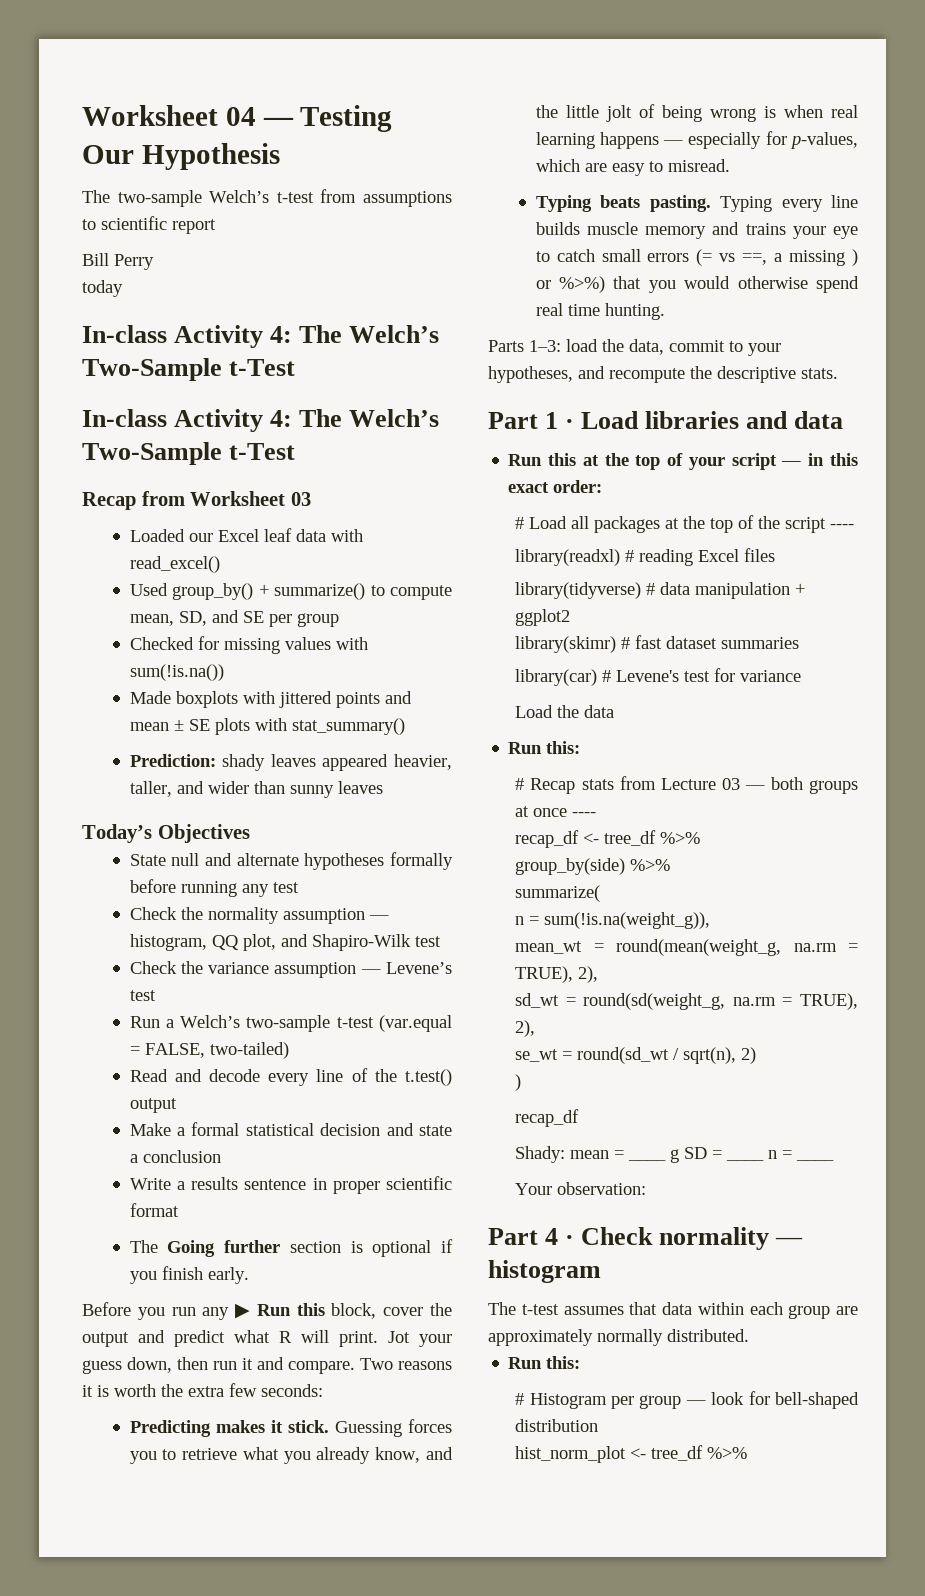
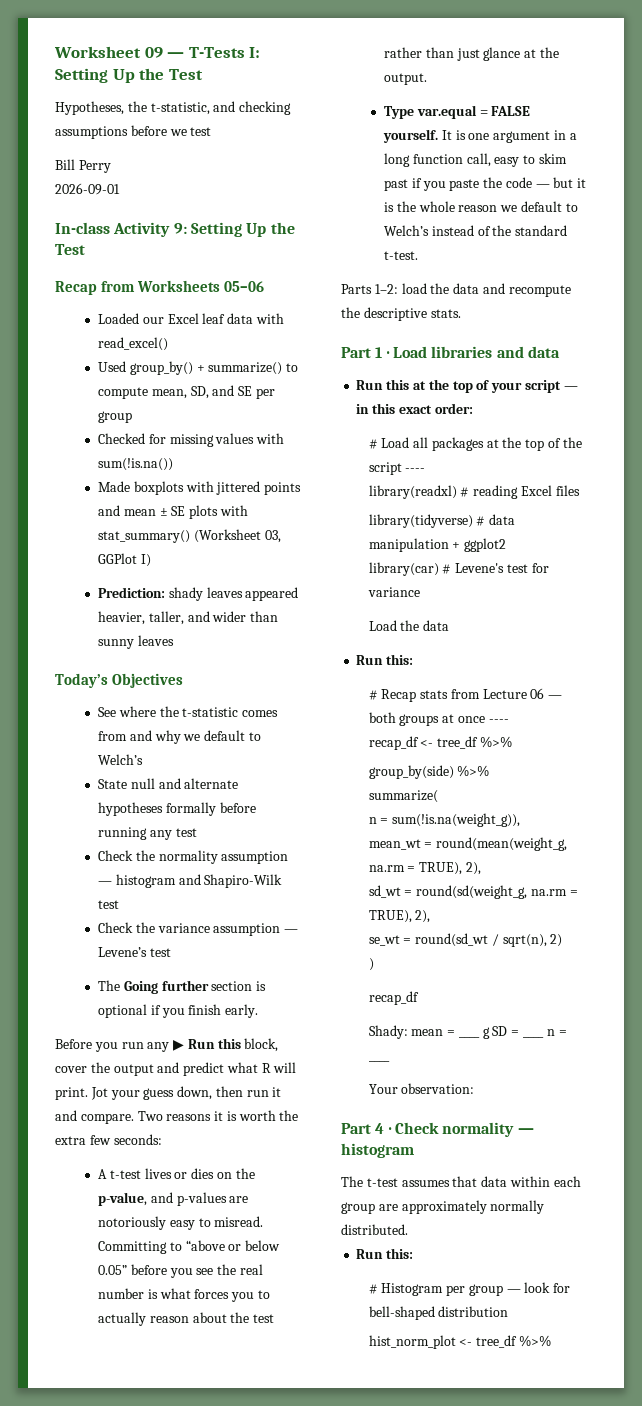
[82,105,393,132] [82,143,280,170] [82,189,452,207] [82,216,216,234] Worksheet 04 — Testing Our Hypothesis // The two-sample Welch’s t-test from assumptions to scientific report -> [54,46,261,58] [55,68,203,83] [55,101,292,115] [55,125,212,139] Worksheet 09 — T-Tests I: Setting Up the Test // Hypotheses, the t-statistic, and checking assumptions before we test
[82,280,123,297] [82,325,440,348] [82,358,296,381] [82,409,440,432] [82,442,296,465] today // In-class Activity 4: The Welch’s Two-Sample t-Test // In-class Activity 4: The Welch’s Two-Sample t-Test -> [55,183,120,195] [55,222,295,237] [55,244,85,255] 2026-09-01 // In-class Activity 9: Setting Up the Test
[190,491,311,506] Worksheet 03 -> [136,280,264,292] Worksheets 05–06
(405, 726) none -> [193,529,281,543] [97,553,151,567] (Worksheet 03, GGPlot I)
(250, 833) none -> [97,706,279,717] [97,730,261,744] [97,754,143,765] // See where the t-statistic comes from and why we default to Welch’s
[129,934,276,951] histogram, QQ plot, -> [115,874,176,888] histogram
[129,1015,452,1032] [129,1042,289,1059] [129,1068,452,1086] [129,1098,177,1113] [129,1122,452,1136] [129,1150,221,1163] [129,1176,452,1194] [129,1203,179,1217] // Run a Welch’s two-sample t-test (var.equal = FALSE, two-tailed) // Read and decode every line of the t.test() output // Make a formal statistical decision and state a conclusion // Write a results sentence in proper scientific format -> (171, 952) none
[129,1419,452,1437] [129,1447,453,1464] [535,104,858,122] [535,131,858,149] [535,159,730,176] [535,195,858,212] [535,222,859,239] [535,249,858,266] [535,276,859,293] [535,303,665,320] Predicting makes it stick. Guessing forces you to retrieve what you already know, and the little jolt of being wrong is when real learning happens — especially for p-values, which are easy to misread. // Typing beats pasting. Typing every line builds muscle memory and trains your eye to catch small errors (= vs ==, a missing ) or %>%) that you would otherwise spend real time hunting. -> [97,1168,255,1179] [97,1192,249,1206] [97,1216,264,1230] [97,1240,281,1254] [97,1264,263,1278] [97,1288,270,1302] [97,1312,275,1326] [383,47,559,61] [383,73,427,85] [383,105,531,119] [382,129,577,143] [383,153,567,167] [383,177,587,191] [383,201,578,212] [383,225,568,236] [383,251,418,260] A t-test lives or dies on the p-value, and p-values are notoriously easy to misread. Committing to “above or below 0.05” before you see the real number is what forces you to actually reason about the test rather than just glance at the output. // Type var.equal = FALSE yourself. It is one argument in a long function call, easy to skim past if you paste the code — but it is the whole reason we default to Welch’s instead of the standard t-test.
[529,340,561,352] 1–3: -> [374,284,398,294] 1–2:
[629,339,781,356] [488,366,573,383] data, commit to your hypotheses, -> [453,283,480,294] data
[515,635,800,653] // library(skimr) # fast dataset summaries -> (507, 545) none
[721,778,740,790] 03 -> [530,688,545,699] 06

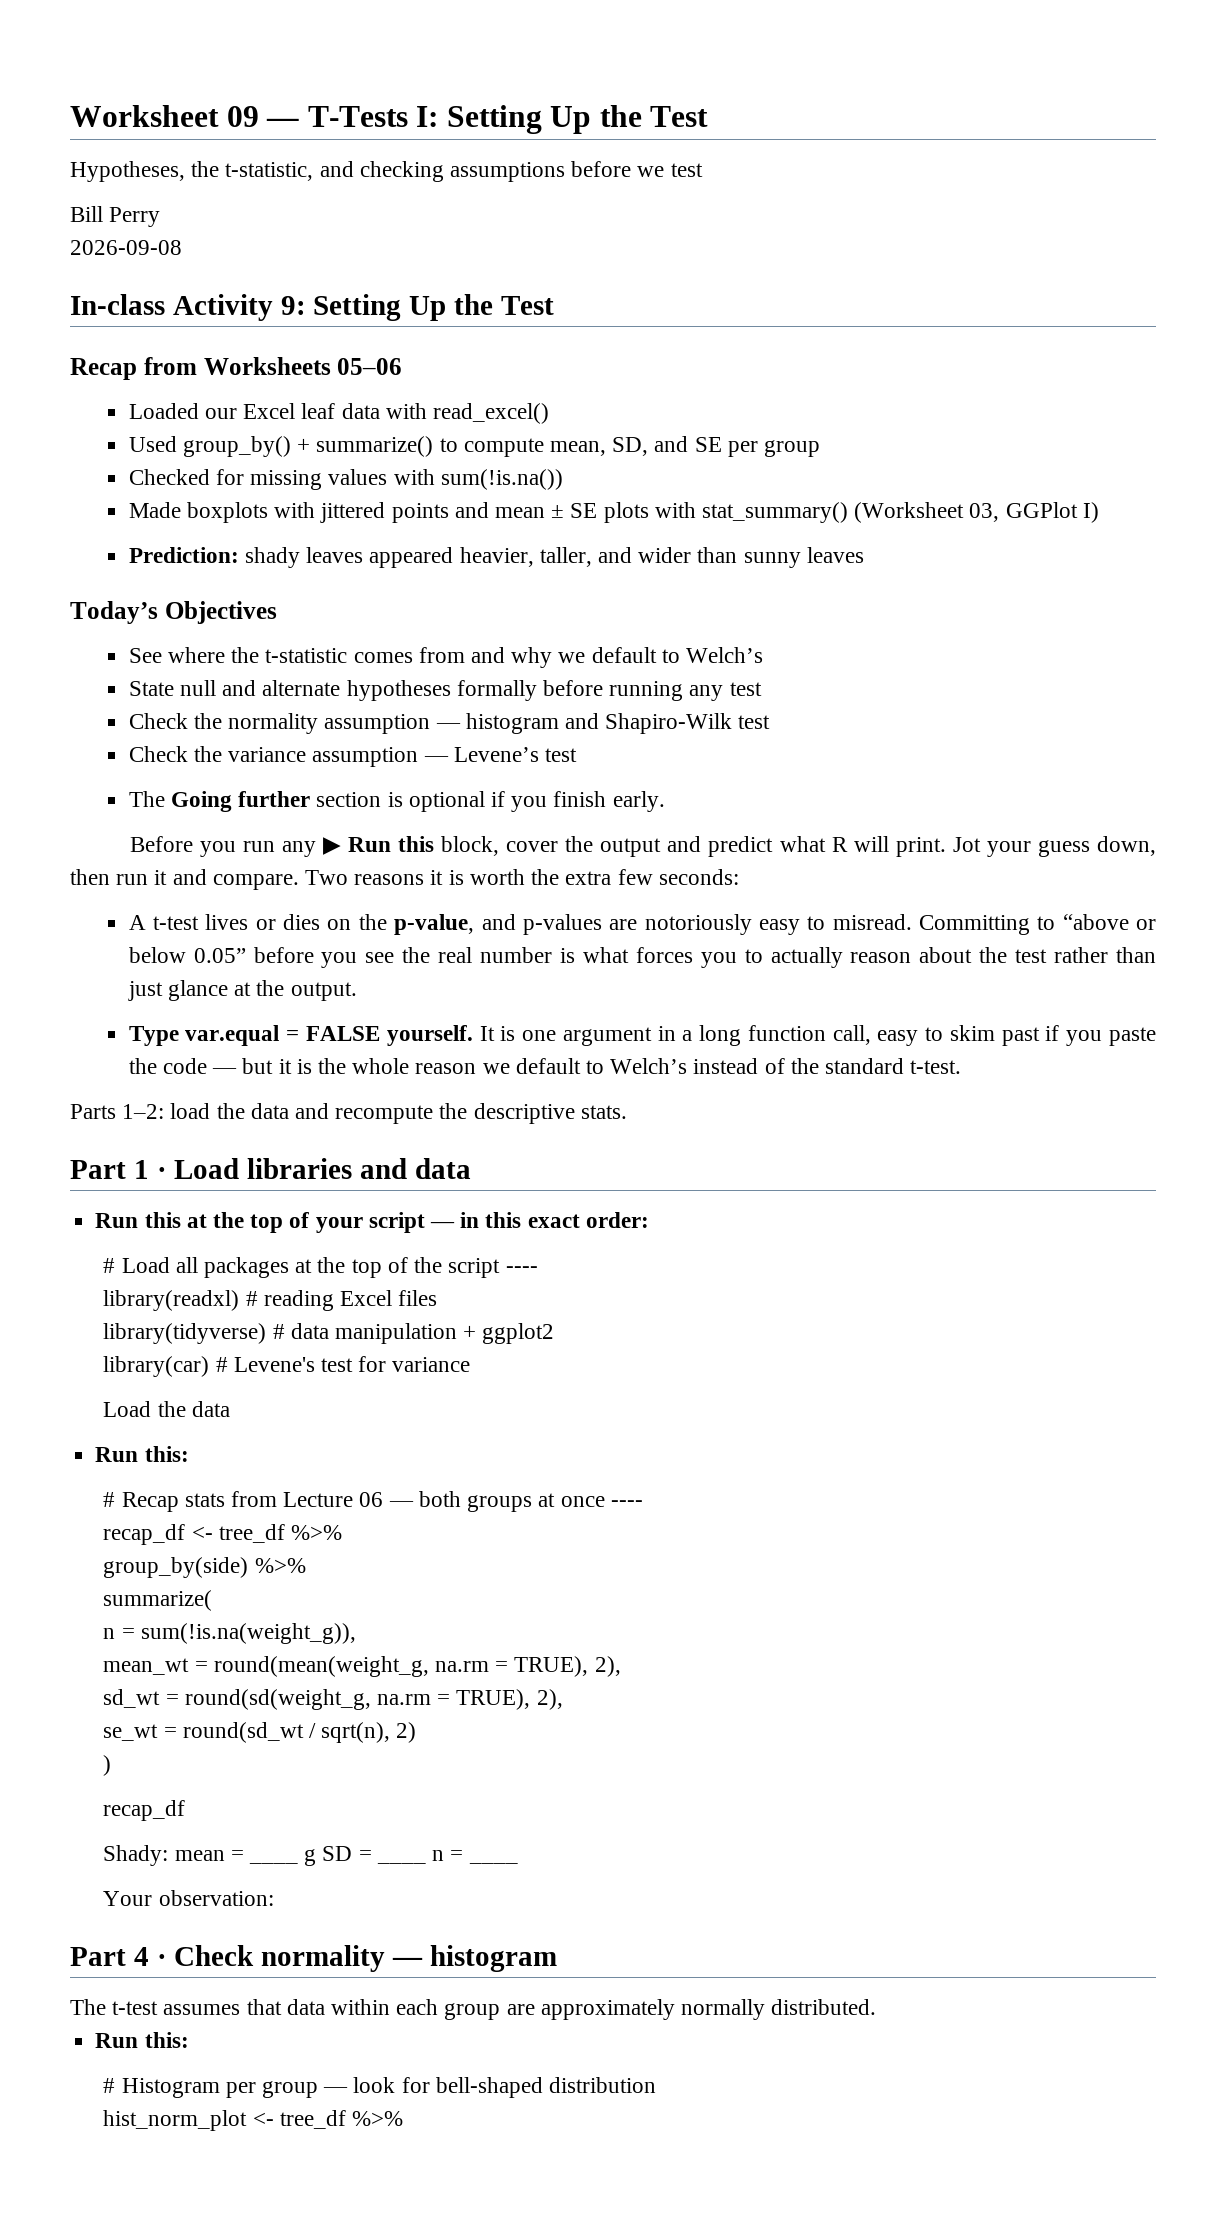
[55,183,120,195] 2026-09-01 -> [70,240,182,255] 2026-09-08

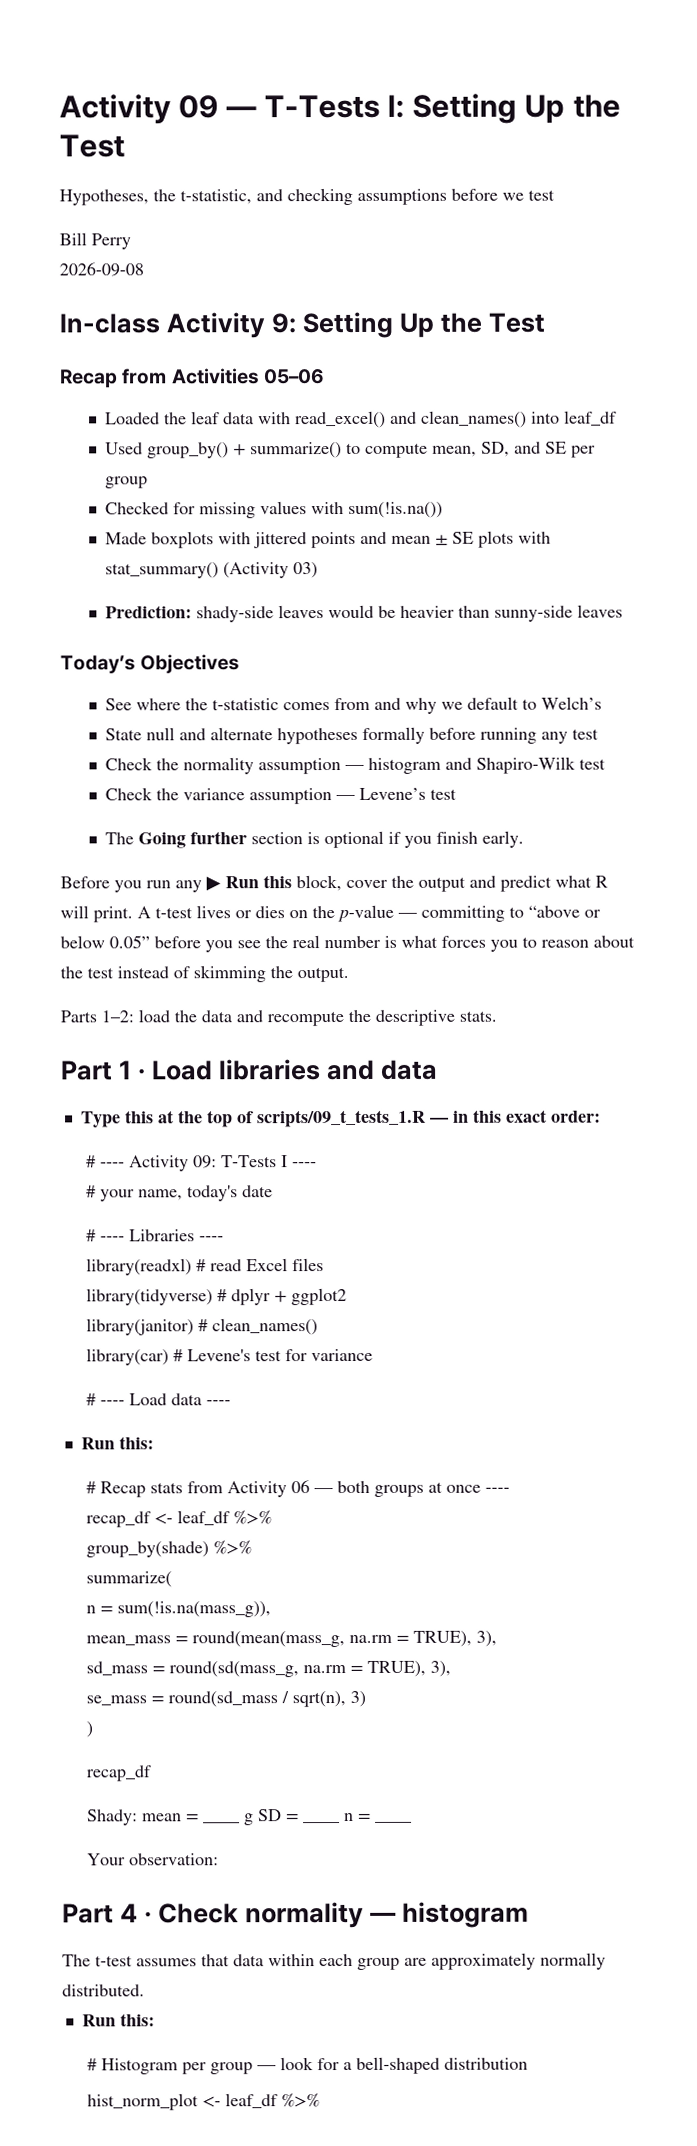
[70,105,219,127] Worksheet -> [59,94,171,125] Activity
[203,357,331,375] Worksheets -> [171,368,260,385] Activities
[204,403,296,419] our Excel -> [163,412,187,425] the
(549, 413) none -> [389,410,617,428] and clean_names() into leaf_df
[854,502,1099,523] [128,547,801,568] (Worksheet 03, GGPlot I) // Prediction: shady leaves appeared heavier, taller, and wider than sunny -> [222,562,318,579] [104,604,573,623] (Activity 03) // Prediction: shady-side leaves would be heavier than sunny-side
[952,836,1157,857] [70,869,739,890] Jot your guess down, then run it and compare. Two reasons it is worth the extra few seconds: // -> (133, 914) none
[394,914,1030,935] p-value, and p-values are notoriously easy to misread. Committing -> [337,904,505,923] p-value — committing
[770,947,843,968] actually -> (537, 942) none
[1054,947,1156,963] [127,980,357,1001] [128,1025,1156,1046] [128,1058,962,1074] rather than just glance at the output. // Type var.equal = FALSE yourself. It is one argument in a long function call, easy to skim past if you paste the code — but it is the whole reason we default to Welch’s instead of the standard t-test. -> [117,965,349,983] instead of skimming the output.
[95,1213,139,1228] Run -> [80,1111,121,1128] Type
[315,1212,425,1233] your script -> [256,1109,426,1128] scripts/09_t_tests_1.R
[121,1257,501,1278] Load all packages at the top of the script -> [99,1155,317,1172] [85,1185,273,1202] [85,1229,195,1242] ---- Activity 09: T-Tests I ---- // # your name, today's date // # ---- Libraries
[263,1290,334,1311] reading -> [209,1259,242,1272] read
[290,1323,458,1344] data manipulation -> [230,1288,271,1306] dplyr
(555, 1333) none -> [85,1318,318,1336] // library(janitor) # clean_names()
[103,1401,230,1417] Load the data -> [85,1393,231,1406] # ---- Load data ----
[283,1492,354,1507] Lecture -> [226,1481,287,1498] Activity
[218,1524,343,1543] [103,1557,249,1578] tree_df %>% // group_by(side) -> [176,1510,272,1526] [85,1541,209,1558] leaf_df %>% // group_by(shade)
[140,1623,356,1644] [103,1656,621,1677] [103,1689,563,1710] [103,1722,304,1743] sum(!is.na(weight_g)), // mean_wt = round(mean(weight_g, na.rm = TRUE), 2), // sd_wt = round(sd(weight_g, na.rm = TRUE), 2), // se_wt = round(sd_wt -> [116,1601,271,1618] [85,1630,497,1648] [85,1660,451,1678] [85,1691,278,1708] sum(!is.na(mass_g)), // mean_mass = round(mean(mass_g, na.rm = TRUE), 3), // sd_mass = round(sd(mass_g, na.rm = TRUE), 3), // se_mass = round(sd_mass
[396,1722,417,1743] 2) -> [349,1690,366,1707] 3)
(430, 2085) none -> [342,2061,352,2071] a
[279,2110,346,2129] tree_df -> [224,2093,278,2109] leaf_df

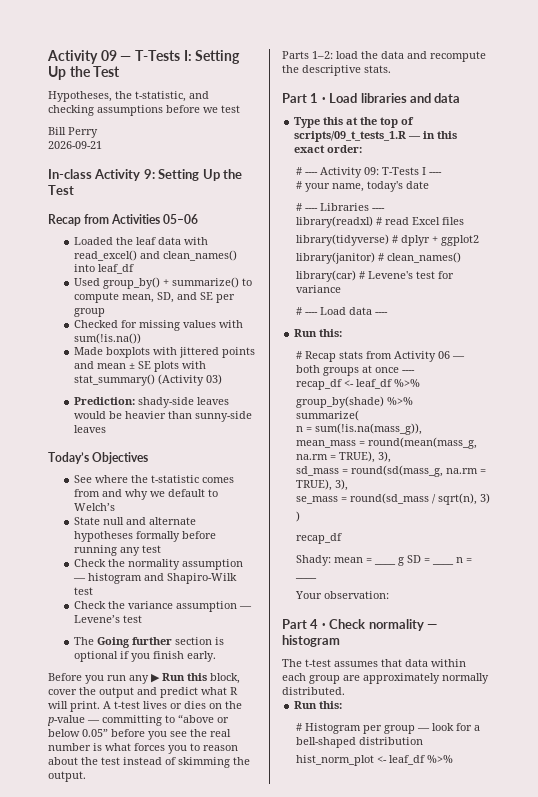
[59,262,144,277] 2026-09-08 -> [48,141,102,149] 2026-09-21

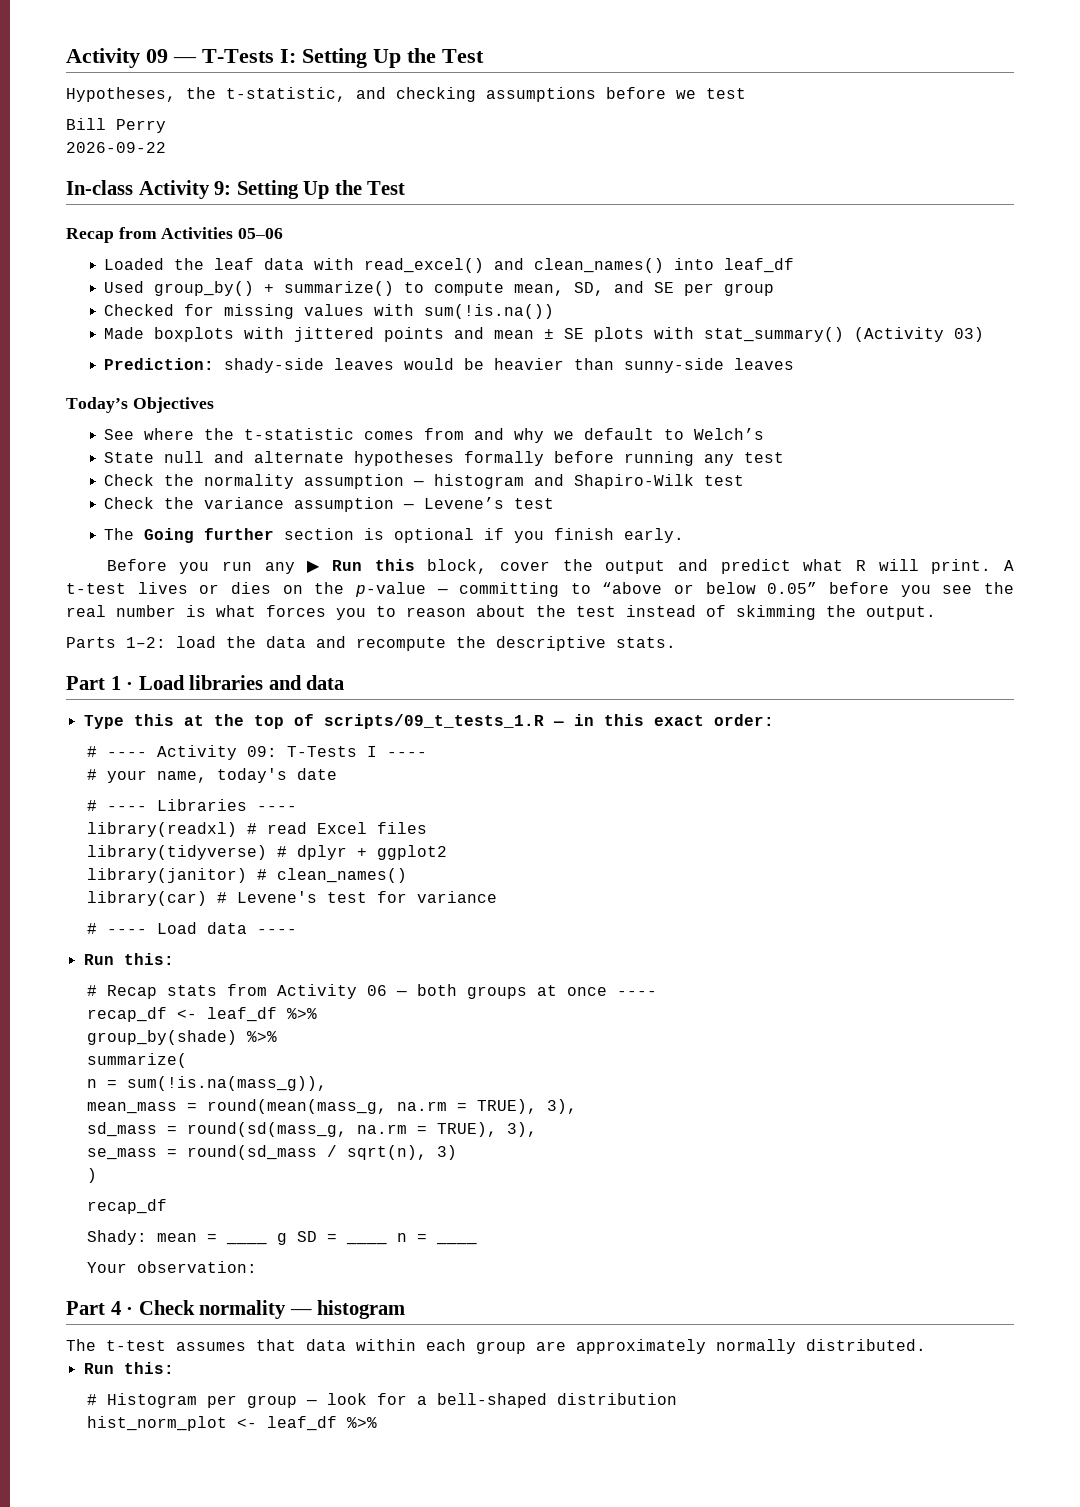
[48,141,102,149] 2026-09-21 -> [66,142,166,153] 2026-09-22

